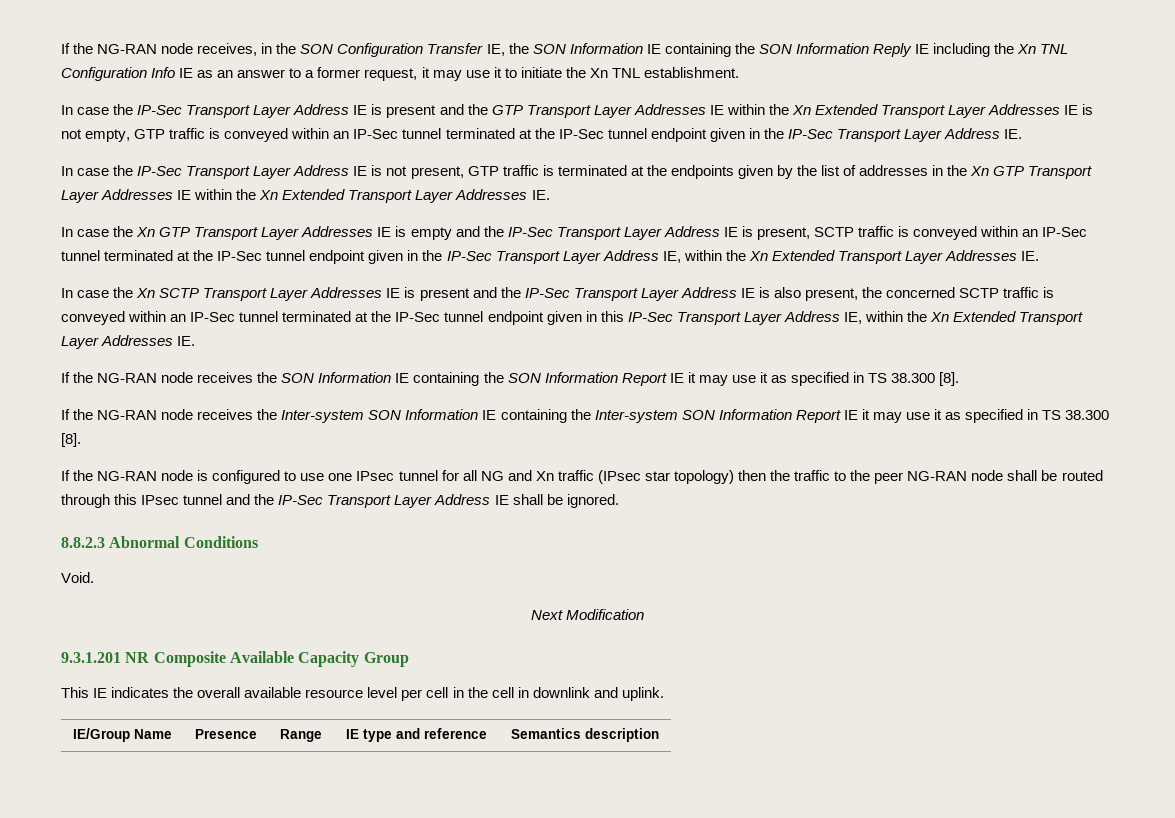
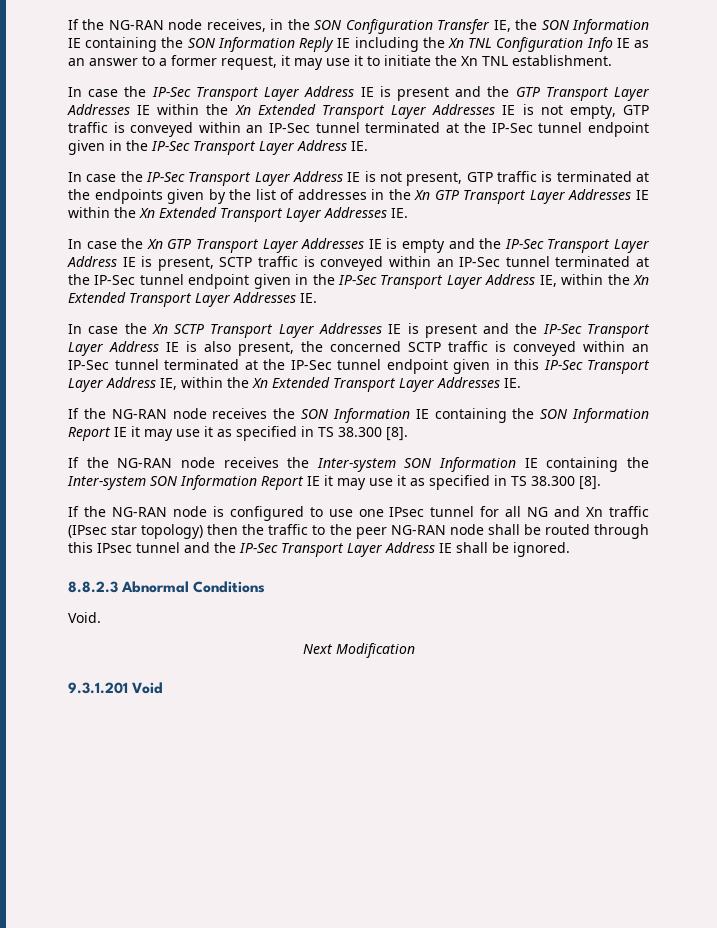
[125,651,409,667] [61,687,664,701] [73,728,172,742] [195,729,257,739] [280,729,322,742] [346,728,487,742] [511,728,659,742] NR Composite Available Capacity Group // This IE indicates the overall available resource level per cell in the cell in downlink and uplink. // IE/Group Name | Presence | Range | IE type and reference | Semantics description -> [132,682,164,694] Void

